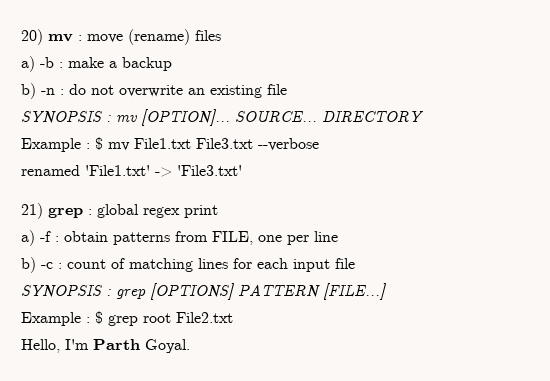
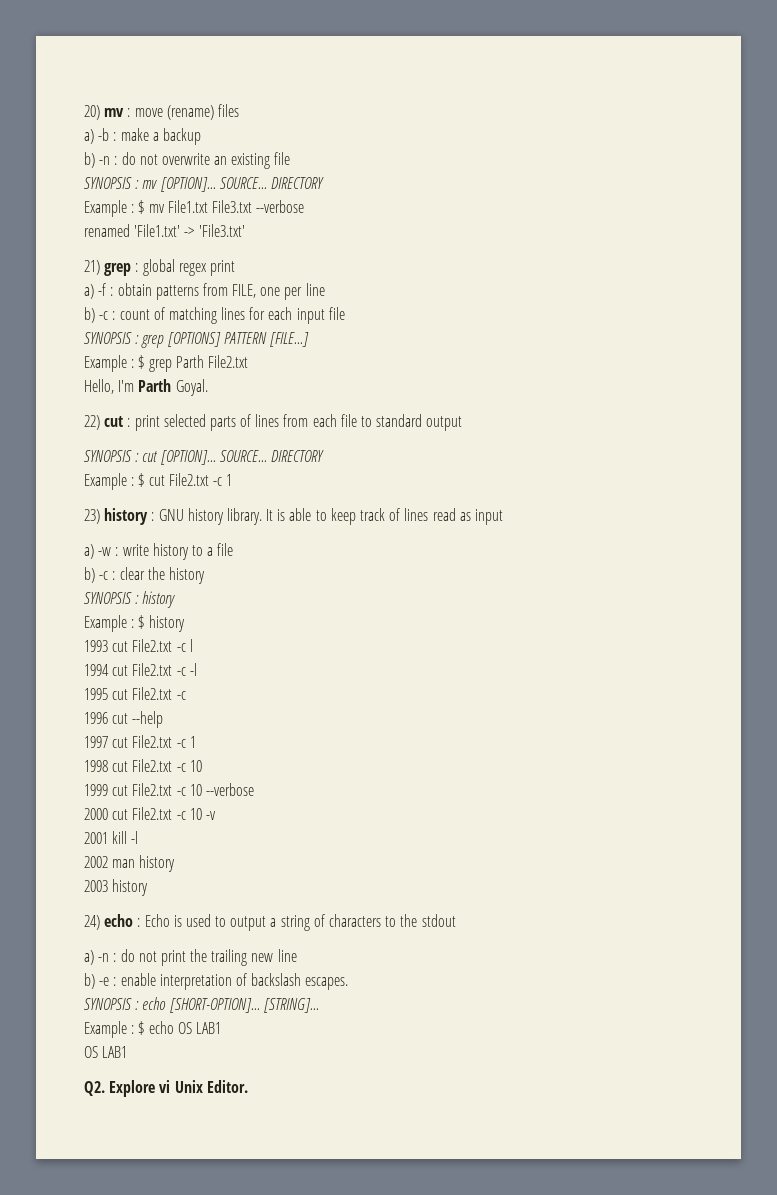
[143,313,171,323] root -> [175,355,204,368] Parth
(190, 346) none -> [84,414,463,431] [84,450,324,465] [84,473,233,490] [84,508,503,525] [84,543,234,560] [84,567,205,584] [84,591,176,608] [84,615,185,632] [84,639,193,652] [84,663,197,676] [84,687,186,700] [84,711,164,728] [84,735,196,748] [84,759,202,772] [84,783,254,796] [84,807,216,820] [84,831,139,844] [84,855,176,872] [84,879,149,896] [84,914,456,931] [84,949,297,966] [84,973,349,990] [84,997,319,1013] [84,1021,221,1038] [84,1046,128,1058] [84,1080,248,1097] // 22) cut : print selected parts of lines from each file to standard output // SYNOPSIS : cut [OPTION]... SOURCE... DIRECTORY // Example : $ cut File2.txt -c 1 // 23) history : GNU history library. It is able to keep track of lines read as input // a) -w : write history to a file // b) -c : clear the history // SYNOPSIS : history // Example : $ history // 1993 cut File2.txt -c l // 1994 cut File2.txt -c -l // 1995 cut File2.txt -c // 1996 cut --help // 1997 cut File2.txt -c 1 // 1998 cut File2.txt -c 10 // 1999 cut File2.txt -c 10 --verbose // 2000 cut File2.txt -c 10 -v // 2001 kill -l // 2002 man history // 2003 history // 24) echo : Echo is used to output a string of characters to the stdout // a) -n : do not print the trailing new line // b) -e : enable interpretation of backslash escapes. // SYNOPSIS : echo [SHORT-OPTION]... [STRING]... // Example : $ echo OS LAB1 // OS LAB1 // Q2. Explore vi Unix Editor.

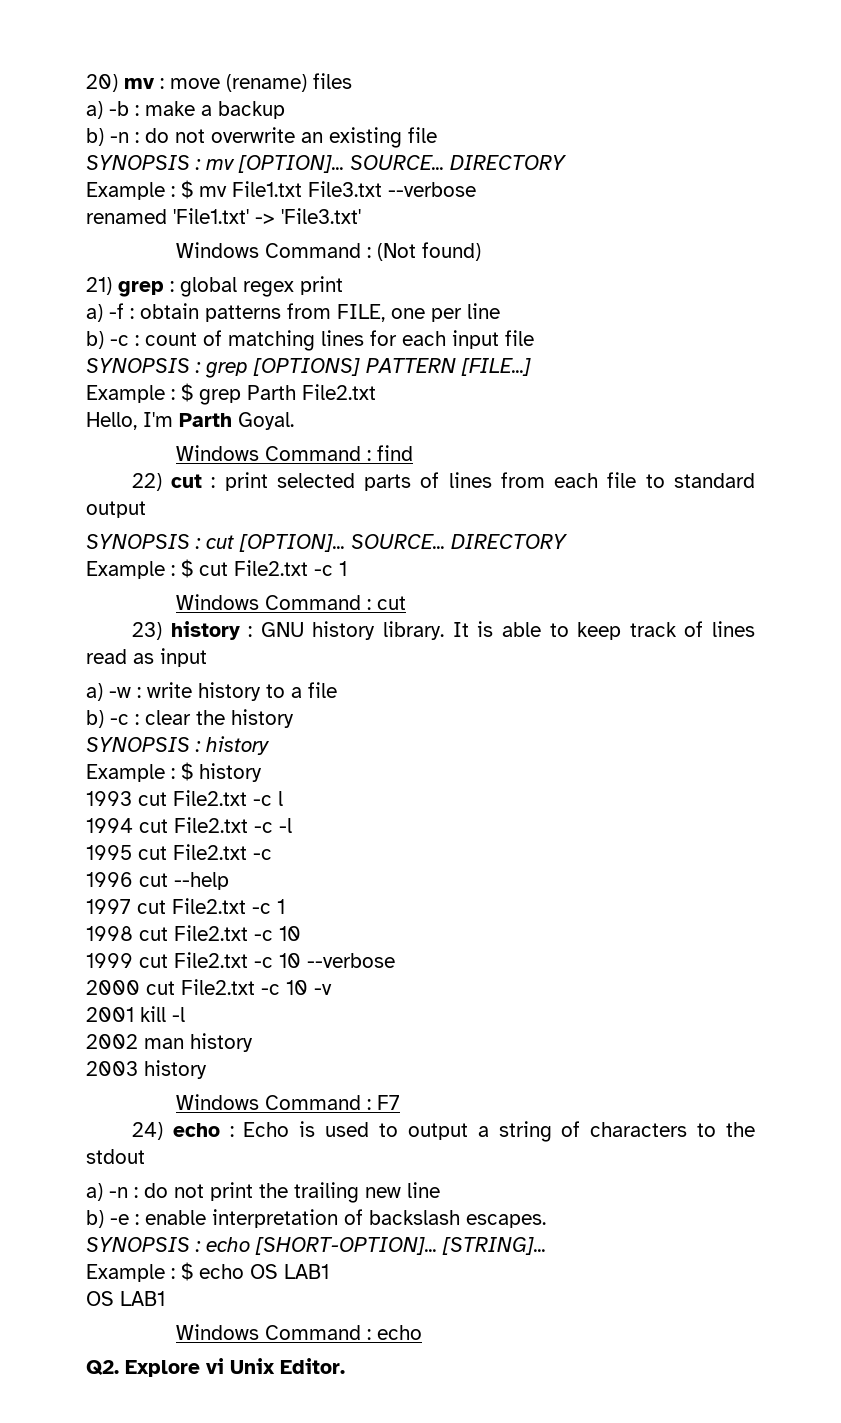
(245, 230) none -> [176,242,482,261] // Windows Command : (Not found)
(208, 387) none -> [176,445,414,461] // Windows Command : find
(233, 480) none -> [176,594,407,610] // Windows Command : cut
(149, 887) none -> [176,1094,401,1110] // Windows Command : F7
(128, 1052) none -> [176,1324,423,1340] // Windows Command : echo

